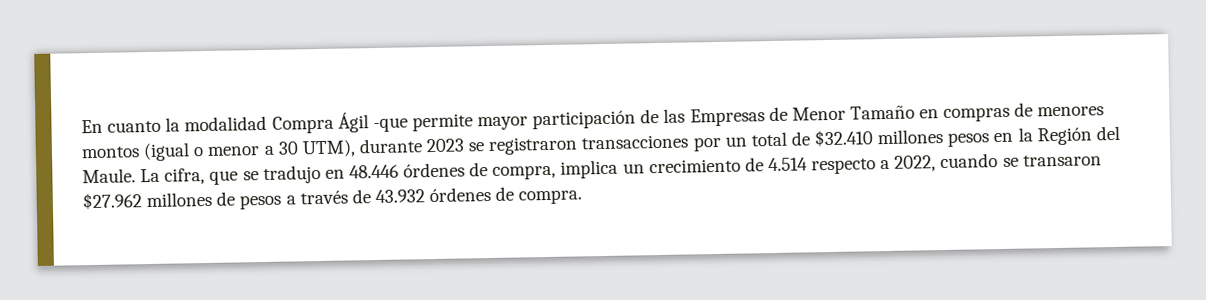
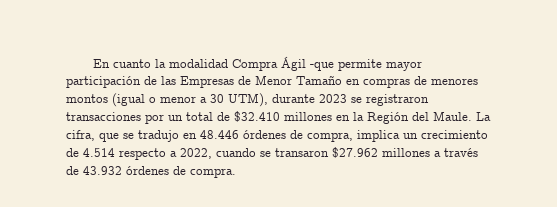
[947,132,990,147] pesos -> (332, 116) none
[216,191,282,210] de pesos -> (430, 152) none

